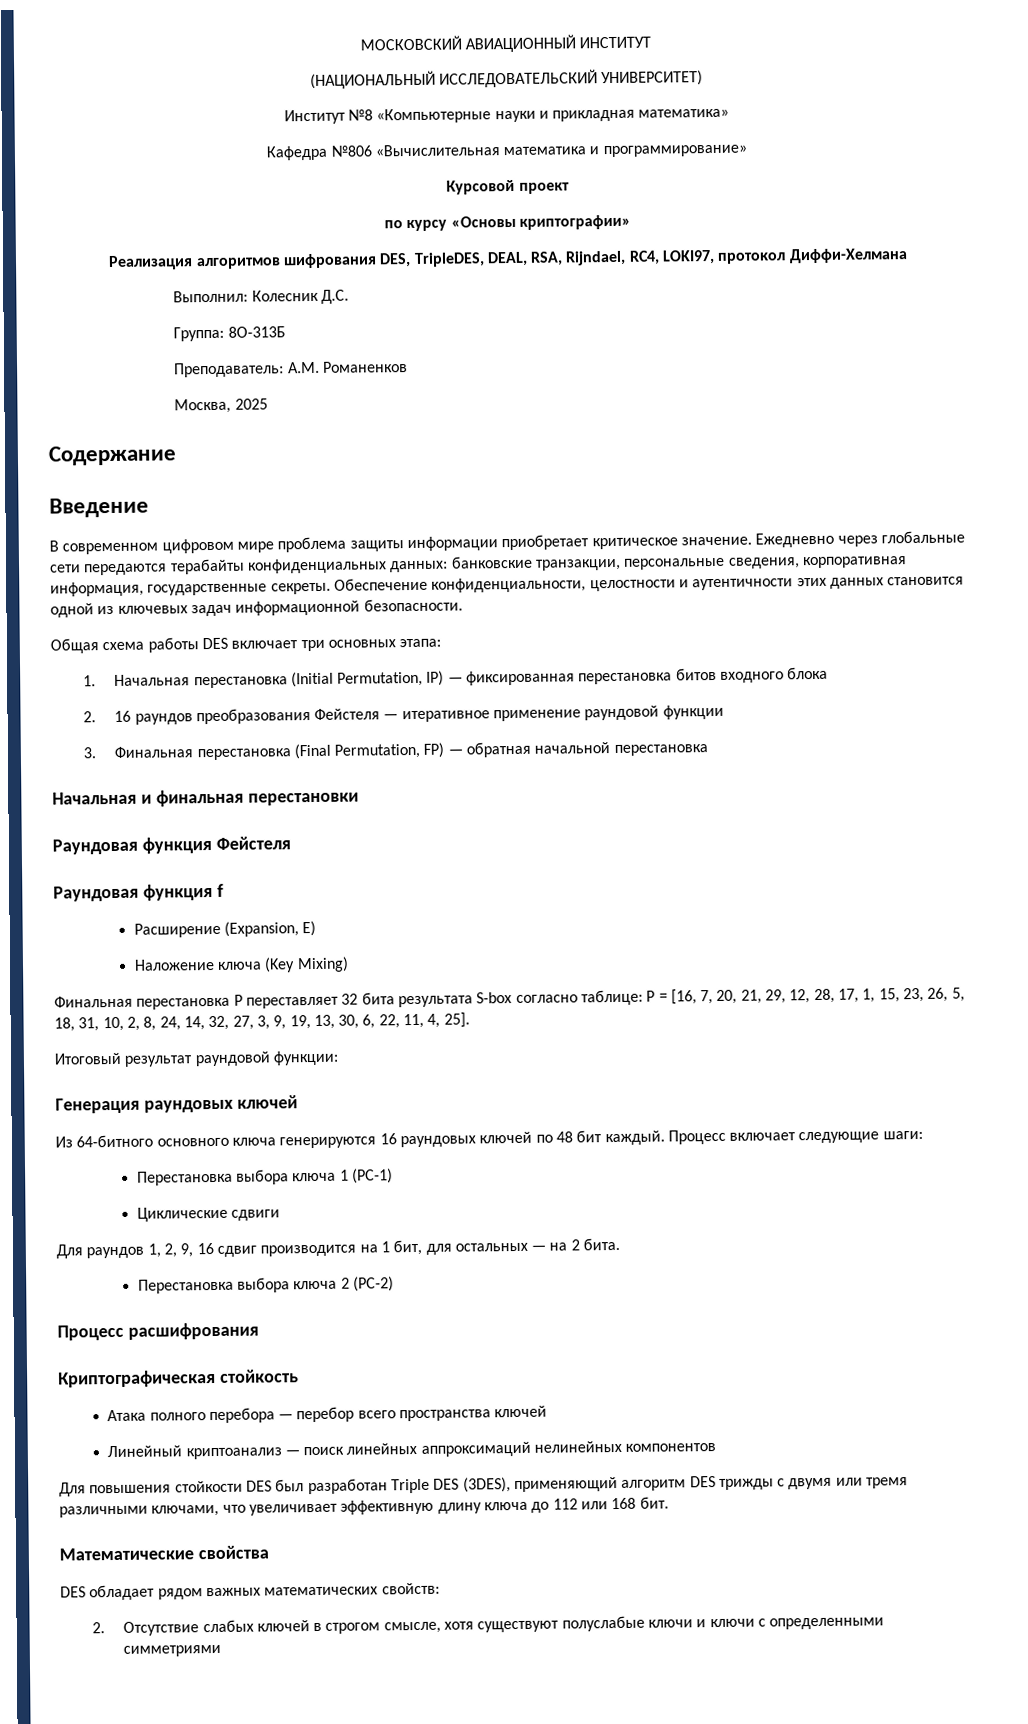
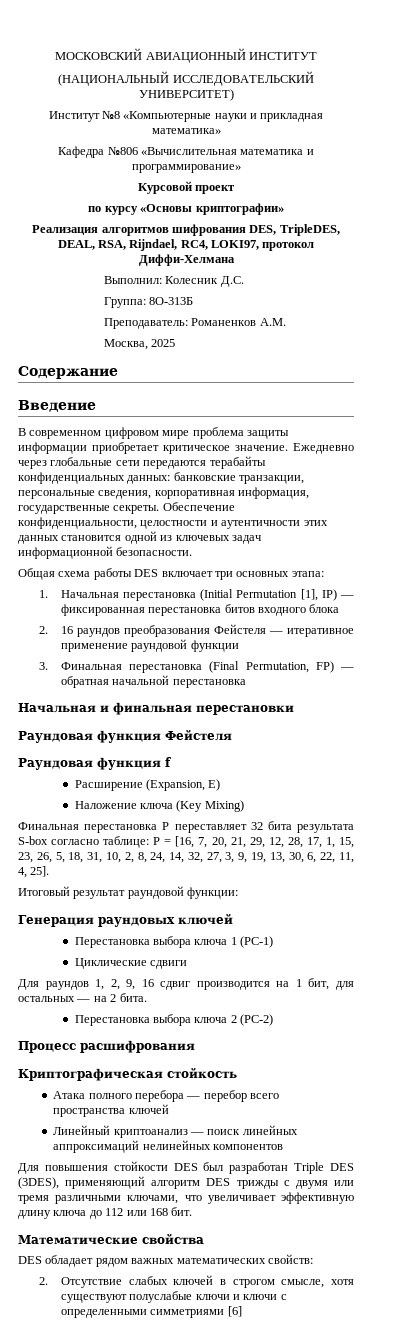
(285, 370) none -> [191,318,257,326] Романенков
[323,361,409,373] Романенков -> (286, 322) none
[337,671,424,687] Permutation, -> [236,589,318,601] Permutation [1],
[55,1129,923,1149] // Из 64-битного основного ключа генерируются 16 раундовых ключей по 48 бит каждый. Процесс включает следующие шаги: -> (233, 919) none
(222, 1650) none -> [227,1306,242,1317] [6]

